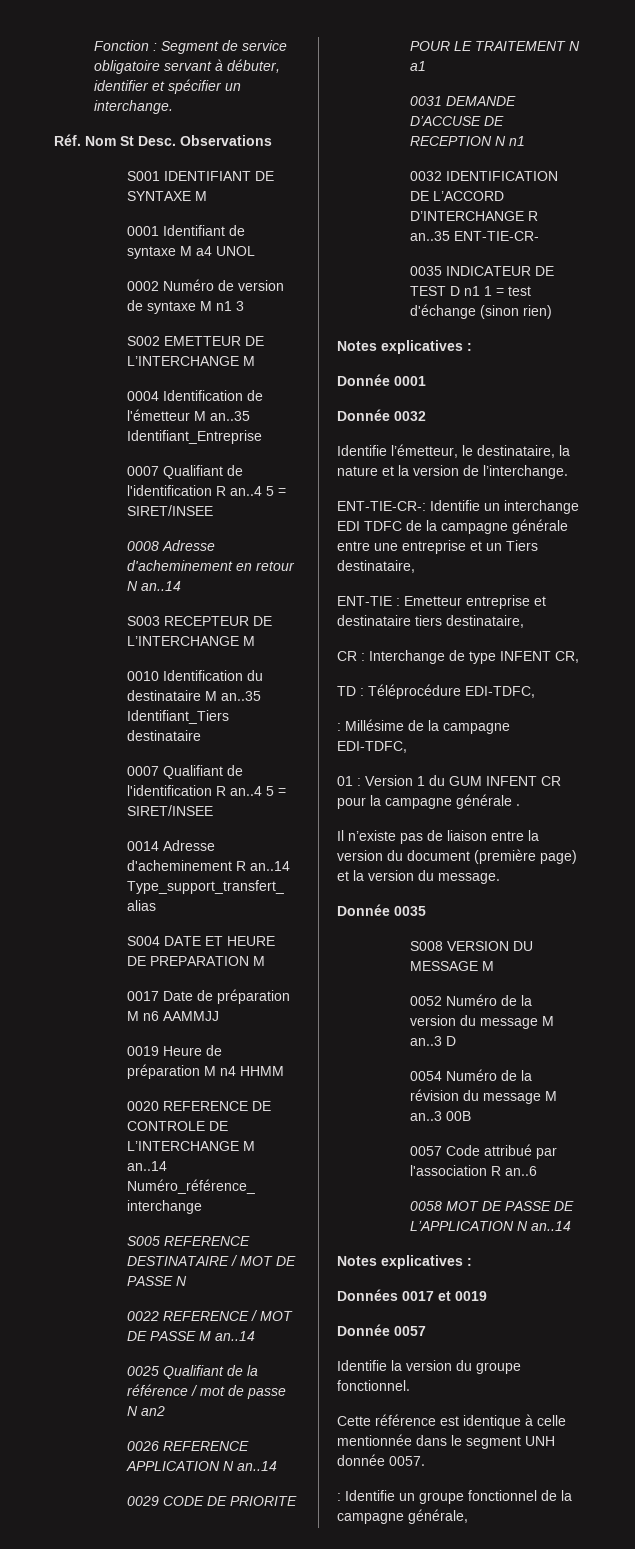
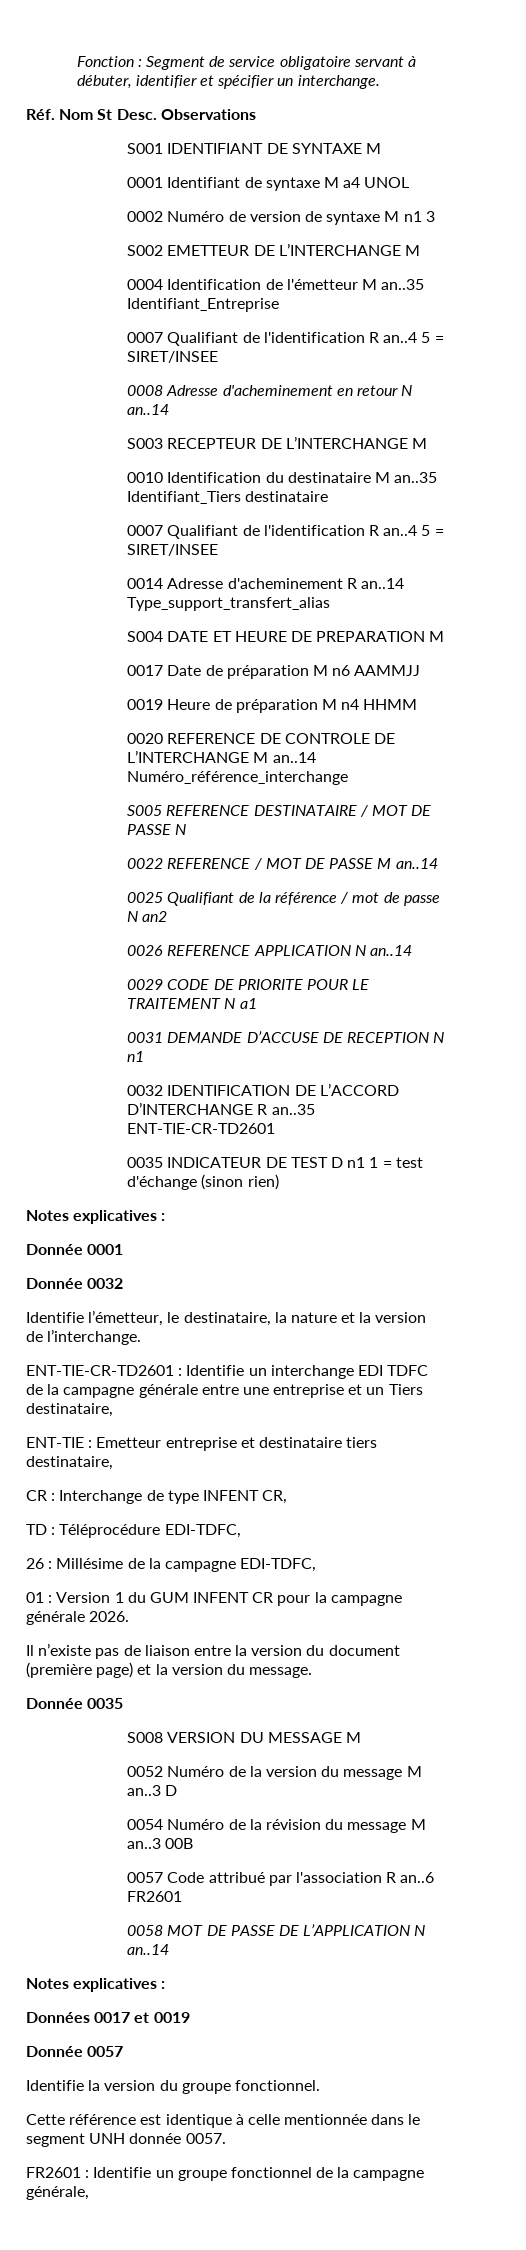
[454,231,540,241] ENT-TIE-CR- -> [127,1123,276,1134] ENT-TIE-CR-TD2601
[337,501,426,511] ENT-TIE-CR-: -> [26,1365,183,1376] ENT-TIE-CR-TD2601 :
(535, 692) none -> [26,1558,44,1569] 26
[516,804,520,806] . -> [89,1611,130,1622] 2026.
(538, 1171) none -> [127,1891,183,1902] FR2601
(425, 1461) none -> [26,2167,81,2178] FR2601

